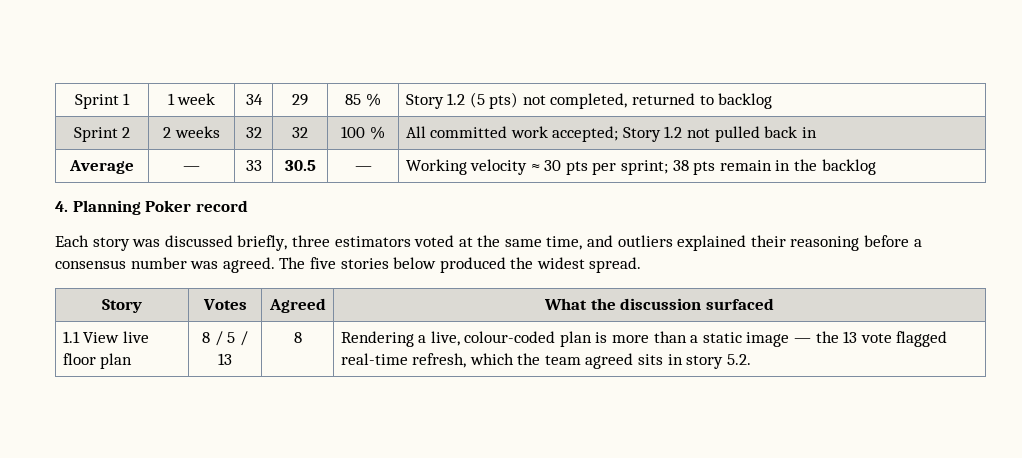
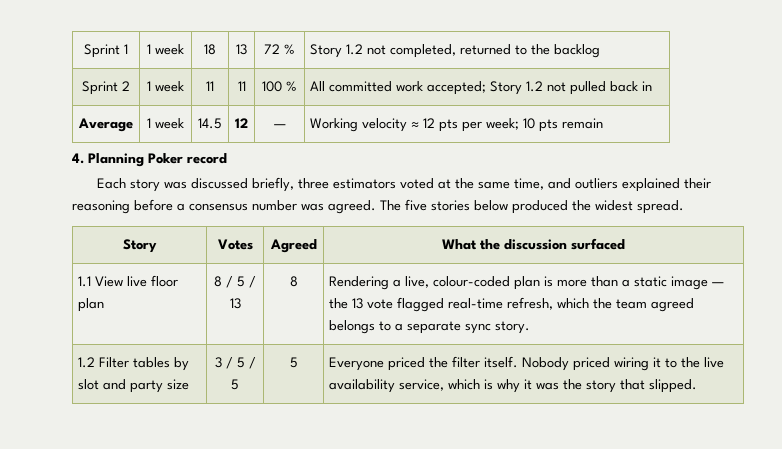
[245,94,263,105] [292,94,308,106] [345,94,362,105] 34 | 29 | 85 -> [204,44,216,55] [236,44,247,55] [264,44,280,54] 18 | 13 | 72
[469,92,519,109] (5 pts) -> (364, 49) none
(714, 100) none -> [531,44,551,55] the
[163,126,220,138] [245,127,262,138] [292,127,308,138] 2 weeks | 32 | 32 -> [147,81,184,92] [206,81,214,91] [237,81,246,91] 1 week | 11 | 11
[183,166,200,171] [245,160,262,171] [284,160,316,171] — | 33 | 30.5 -> [147,118,184,129] [198,118,222,129] [235,118,248,128] 1 week | 14.5 | 12
[544,160,562,171] 30 -> [423,118,436,128] 12
[621,160,689,175] sprint; 38 -> [486,118,536,130] week; 10
[775,159,876,175] in the backlog -> (604, 123) none
[638,354,751,369] sits in story 5.2. -> [329,320,531,334] [78,357,190,371] [78,379,190,393] [214,357,256,369] [231,379,240,390] [289,357,298,368] [329,356,725,371] [329,379,698,393] belongs to a separate sync story. // 1.2 Filter tables by slot and party size | 3 / 5 / 5 | 5 | Everyone priced the filter itself. Nobody priced wiring it to the live availability service, which is why it was the story that slipped.

